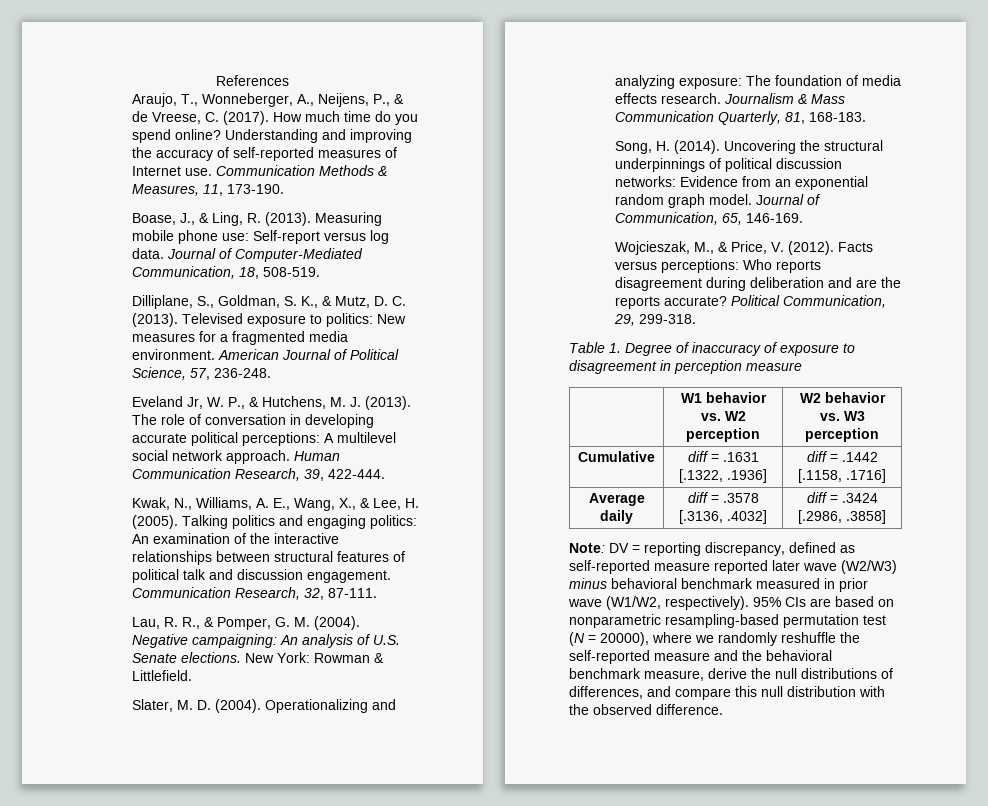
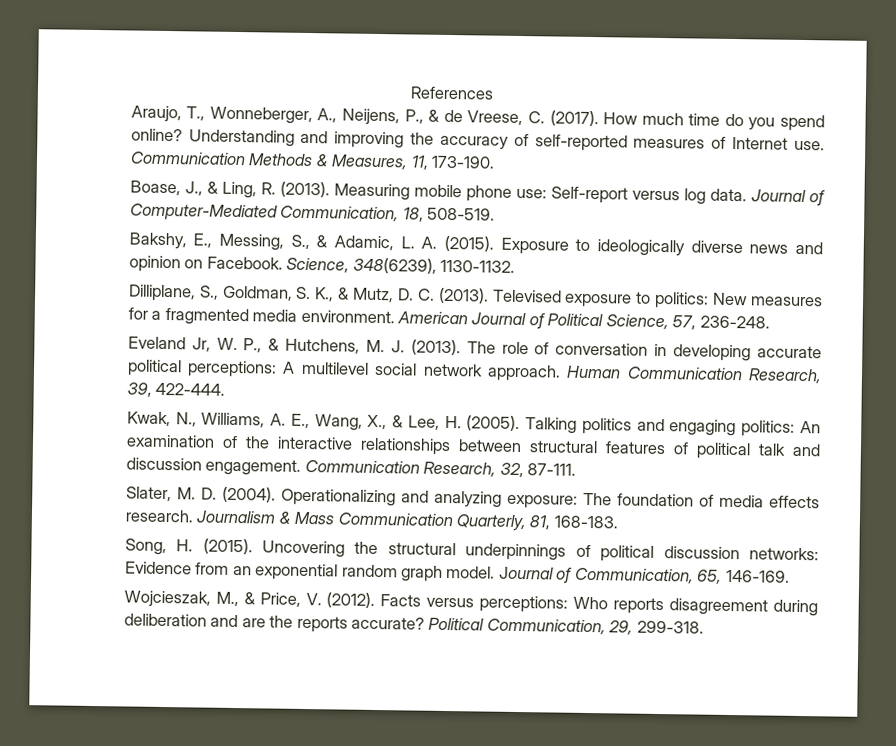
(320, 272) none -> [128,232,823,257] [128,255,516,274] // Bakshy, E., Messing, S., & Adamic, L. A. (2015). Exposure to ideologically diverse news and opinion on Facebook. Science, 348(6239), 1130-1132.
[131,616,360,630] [131,634,400,648] [131,652,384,663] [131,670,192,681] // Lau, R. R., & Pomper, G. M. (2004). Negative campaigning: An analysis of U.S. Senate elections. New York: Rowman & Littlefield. -> (577, 469) none
[673,140,720,154] (2014). -> [202,538,253,555] (2015).
[569,342,855,356] [569,360,802,374] [680,392,767,403] [700,411,746,421] [686,428,760,442] [799,392,886,403] [819,411,865,421] [805,428,879,442] [578,451,655,462] [687,451,759,462] [679,469,767,483] [806,451,878,462] [798,469,886,483] [588,493,645,506] [600,510,633,524] [687,492,759,503] [679,510,767,524] [806,492,878,503] [798,510,886,524] [569,542,855,556] [569,560,897,574] [569,578,868,592] [568,596,894,610] [569,614,886,628] [569,632,860,646] [569,650,832,664] [569,668,893,681] [569,686,885,700] [569,704,723,715] // Table 1. Degree of inaccuracy of exposure to disagreement in perception measure // | W1 behavior vs. W2 perception | W2 behavior vs. W3 perception // Cumulative | diff = .1631 [.1322, .1936] | diff = .1442 [.1158, .1716] // Average daily | diff = .3578 [.3136, .4032] | diff = .3424 [.2986, .3858] // Note: DV = reporting discrepancy, defined as self-reported measure reported later wave (W2/W3) minus behavioral benchmark measured in prior wave (W1/W2, respectively). 95% CIs are based on nonparametric resampling-based permutation test (N = 20000), where we randomly reshuffle the self-reported measure and the behavioral benchmark measure, derive the null distributions of differences, and compare this null distribution with the observed difference. -> (704, 627) none

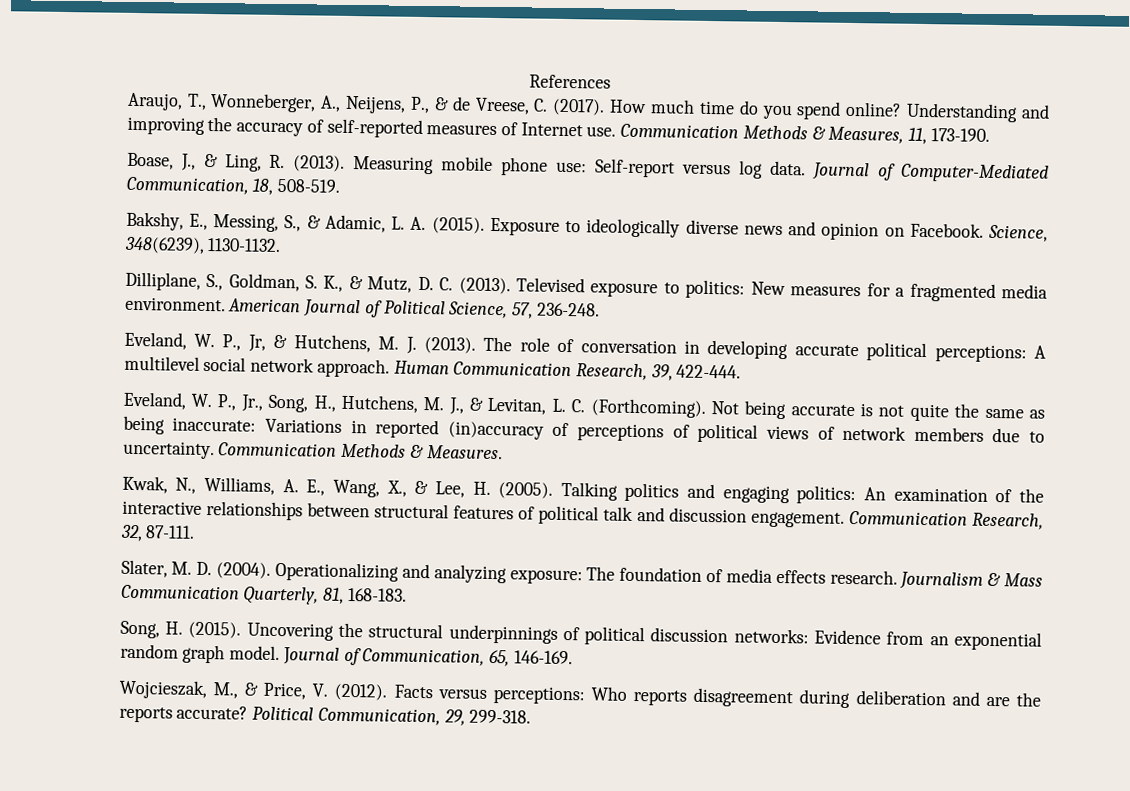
[127,336,263,353] Eveland Jr, W. P., -> [123,331,266,352] Eveland, W. P., Jr,
(226, 389) none -> [122,391,1045,422] [122,415,1045,443] [122,440,503,460] // Eveland, W. P., Jr., Song, H., Hutchens, M. J., & Levitan, L. C. (Forthcoming). Not being accurate is not quite the same as being inaccurate: Variations in reported (in)accuracy of perceptions of political views of network members due to uncertainty. Communication Methods & Measures.

